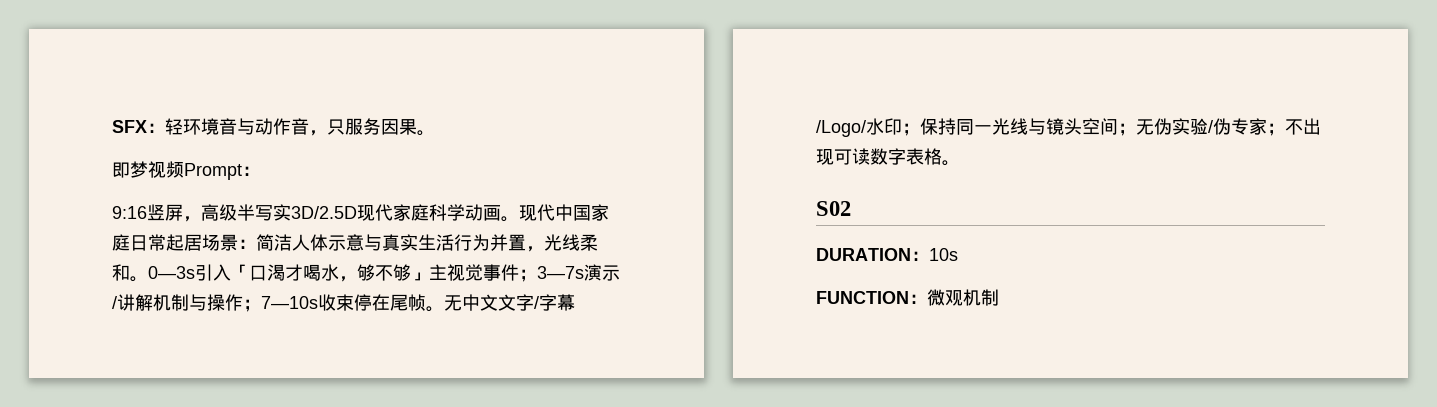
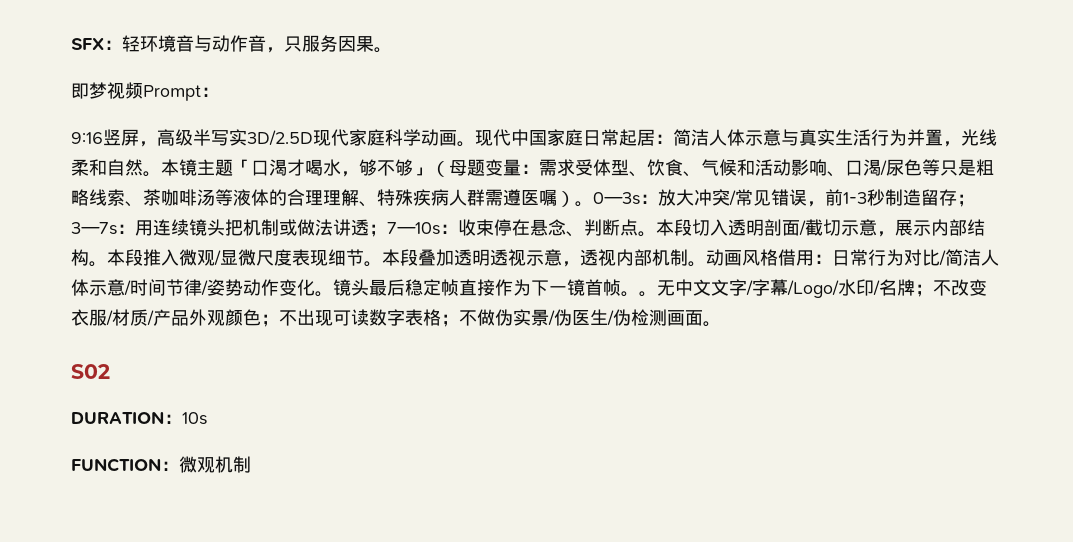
[202,234,238,251] 场景 -> (655, 137) none
[130,264,231,282] 。0—3s引入 -> [107,159,233,177] 自然。本镜主题
[429,264,620,282] [112,294,426,312] 主视觉事件；3—7s演示/讲解机制与操作；7—10s收束停在尾帧 -> [431,159,994,177] [71,189,975,207] [71,219,985,237] [71,249,999,267] [71,279,639,297] （母题变量：需求受体型、饮食、气候和活动影响、口渴/尿色等只是粗略线索、茶咖啡汤等液体的合理理解、特殊疾病人群需遵医嘱）。0—3s：放大冲突/常见错误，前1-3秒制造留存；3—7s：用连续镜头把机制或做法讲透；7—10s：收束停在悬念、判断点。本段切入透明剖面/截切示意，展示内部结构。本段推入微观/显微尺度表现细节。本段叠加透明透视示意，透视内部机制。动画风格借用：日常行为对比/简洁人体示意/时间节律/姿势动作变化。镜头最后稳定帧直接作为下一镜首帧。
[902,118,1267,136] ；保持同一光线与镜头空间；无伪实验/伪专家 -> [873,279,987,297] [71,309,261,326] /名牌；不改变衣服/材质/产品外观颜色
(942, 156) none -> [441,309,703,327] ；不做伪实景/伪医生/伪检测画面

